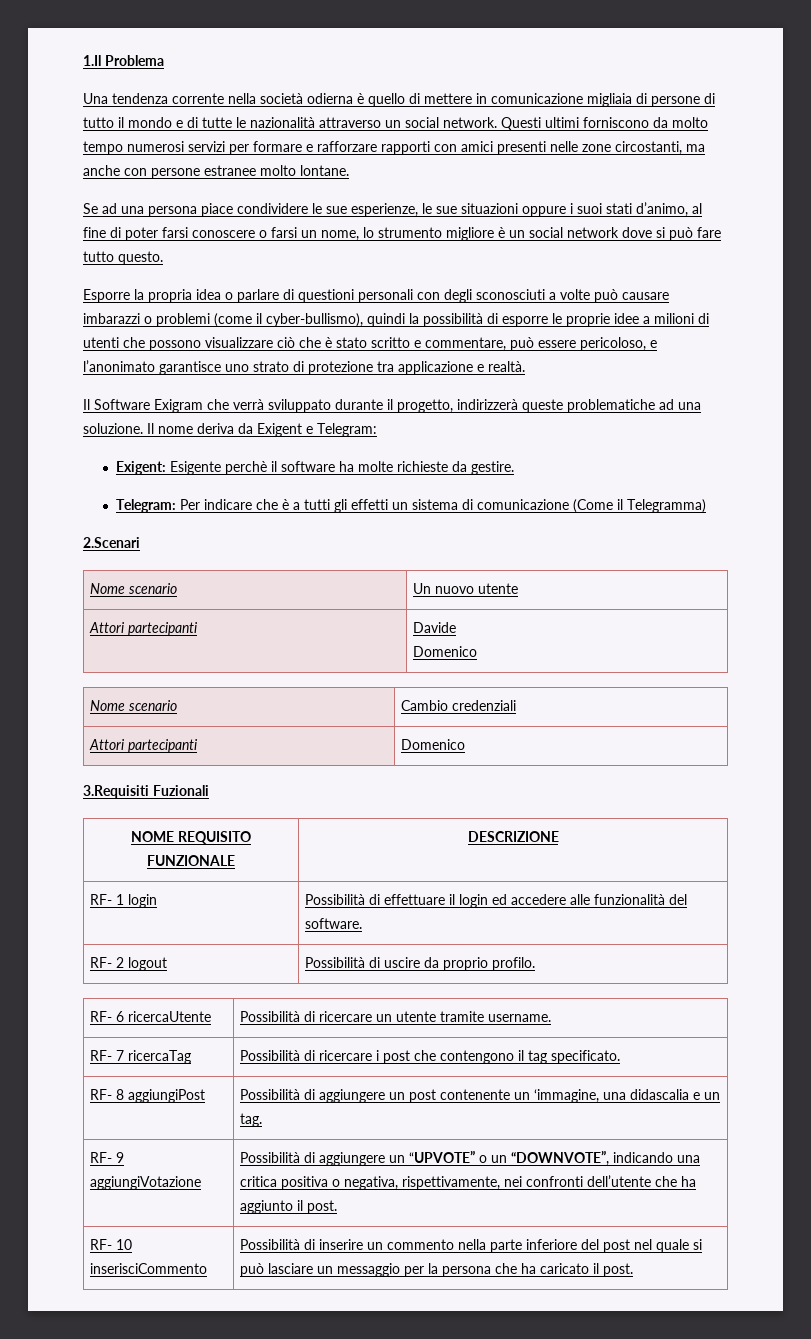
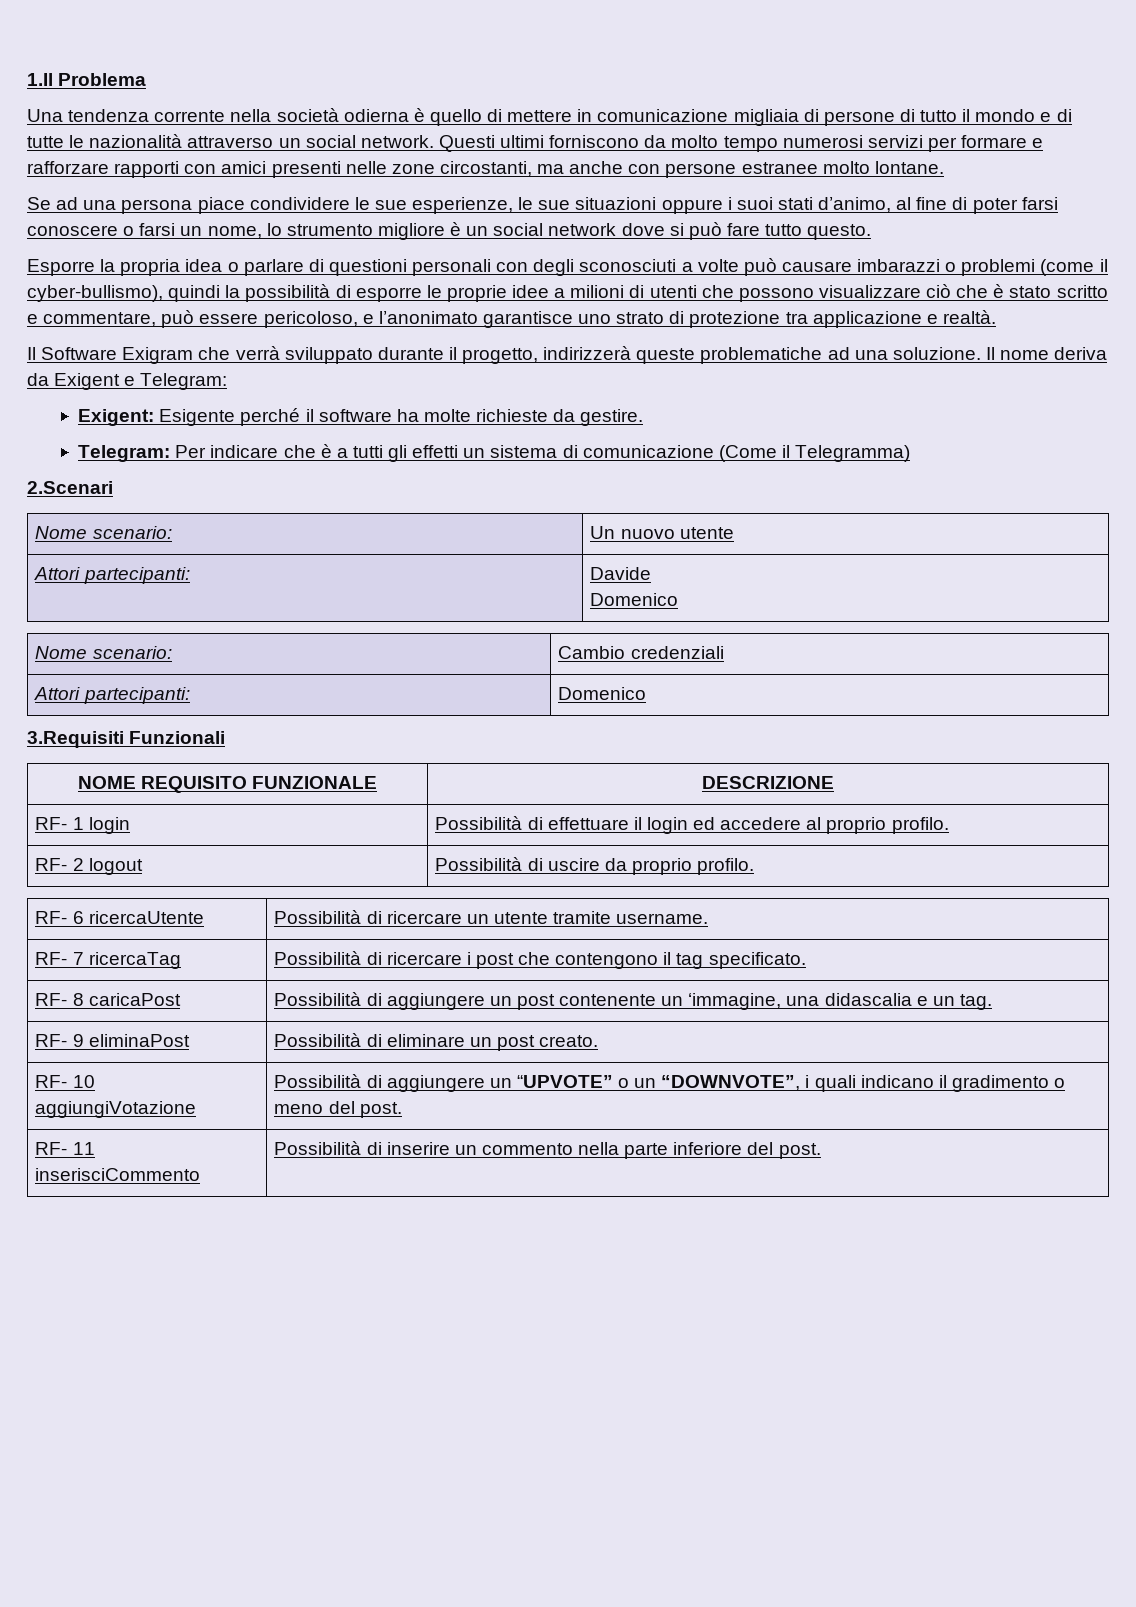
[224,461,267,475] perchè -> [240,408,301,426] perché
[129,583,178,594] scenario -> [92,526,172,539] scenario:
[128,622,199,636] partecipanti -> [83,567,190,584] partecipanti:
[129,700,178,711] scenario -> [92,646,172,659] scenario:
[128,739,199,753] partecipanti -> [83,687,190,704] partecipanti:
[153,785,209,796] Fuzionali -> [129,731,226,744] Funzionali
[570,894,688,905] [305,918,363,929] alle funzionalità del software. -> [806,817,949,834] al proprio profilo.
[128,1089,206,1103] aggiungiPost -> [88,993,181,1006] caricaPost
(125, 1157) none -> [88,1034,190,1047] [274,1033,599,1051] [35,1075,95,1088] eliminaPost | Possibilità di eliminare un post creato. // RF- 10
[613,1152,701,1163] [240,1175,697,1190] [240,1200,304,1214] indicando una critica positiva o negativa, rispettivamente, nei confronti dell’utente che ha aggiunto il -> [805,1075,1066,1092] [274,1101,355,1114] i quali indicano il gradimento o meno del
[116,1239,133,1250] 10 -> [72,1142,95,1155] 11
[603,1239,703,1253] [240,1263,600,1277] post nel quale si può lasciare un messaggio per la persona che ha caricato il -> (774, 1148) none

